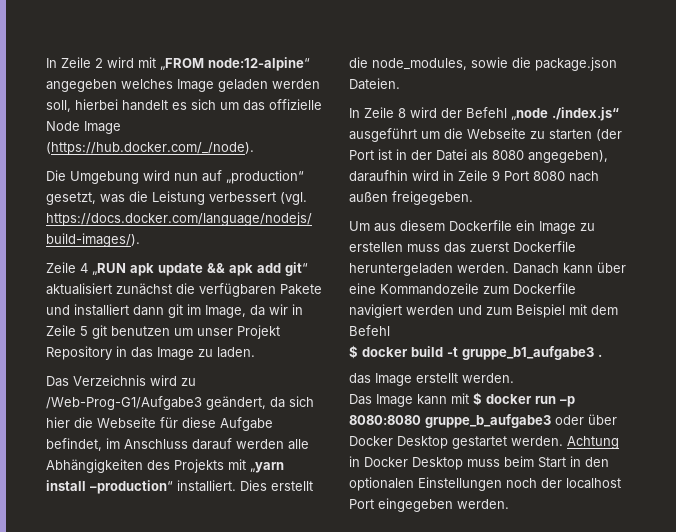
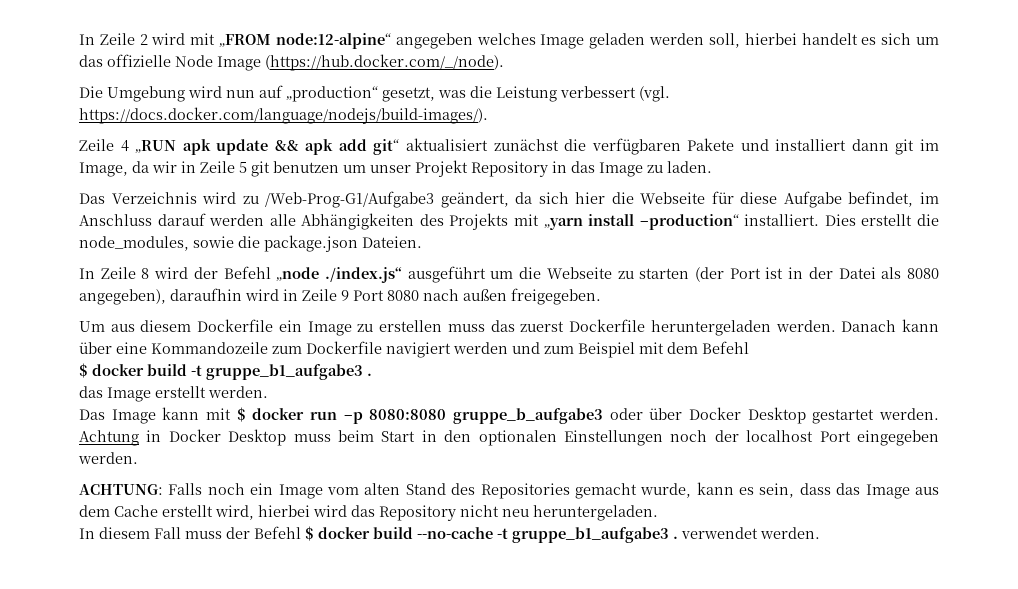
(509, 504) none -> [79,482,940,499] [79,505,658,521] [79,526,820,543] // ACHTUNG: Falls noch ein Image vom alten Stand des Repositories gemacht wurde, kann es sein, dass das Image aus dem Cache erstellt wird, hierbei wird das Repository nicht neu heruntergeladen. // In diesem Fall muss der Befehl $ docker build --no-cache -t gruppe_b1_aufgabe3 . verwendet werden.

